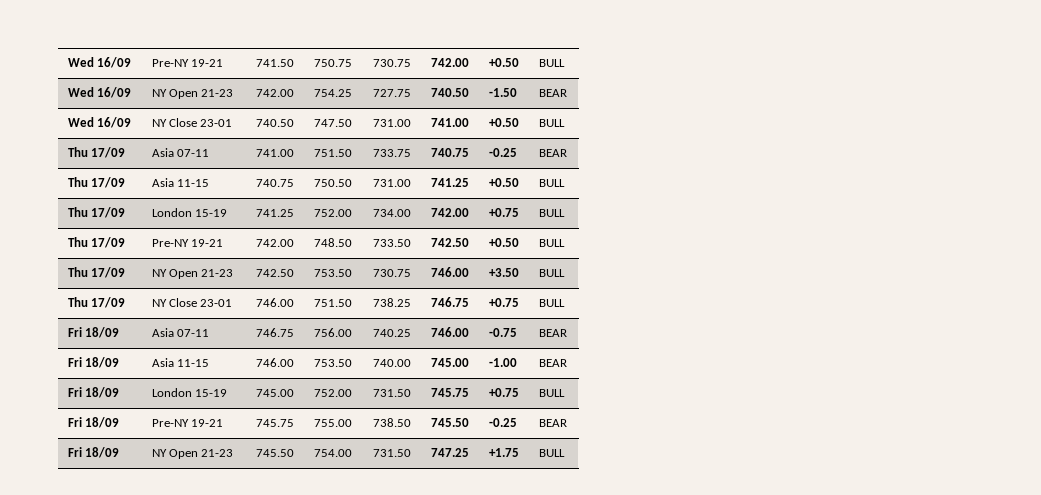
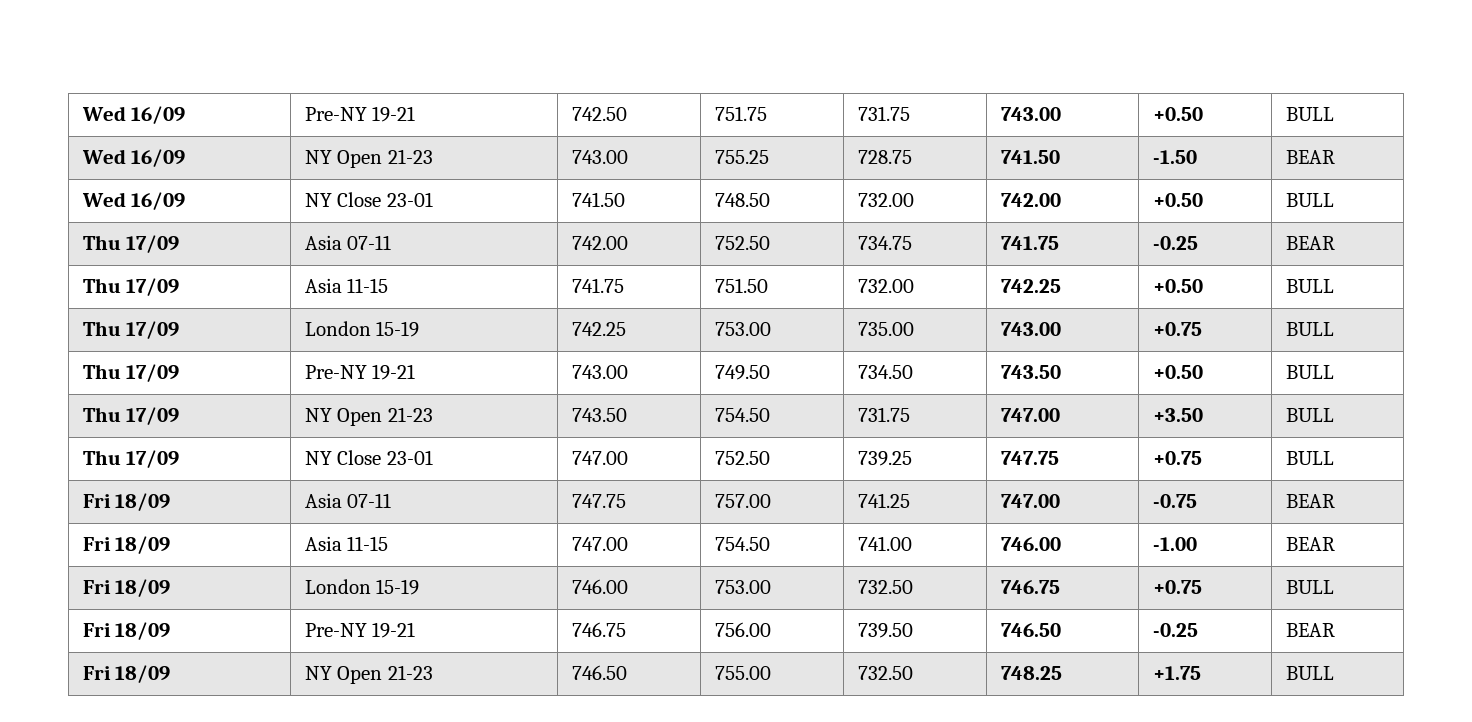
[255,59,294,67] [313,59,352,67] [372,59,411,67] [430,58,469,67] 741.50 | 750.75 | 730.75 | 742.00 -> [571,107,627,121] [714,106,767,121] [857,106,910,121] [1000,107,1061,121] 742.50 | 751.75 | 731.75 | 743.00
[255,89,294,97] [313,89,352,97] [372,89,411,97] [430,88,469,97] 742.00 | 754.25 | 727.75 | 740.50 -> [571,150,628,164] [714,150,769,164] [857,150,912,164] [1000,150,1060,164] 743.00 | 755.25 | 728.75 | 741.50
[255,119,294,127] [313,119,352,127] [372,119,411,127] [430,118,469,127] 740.50 | 747.50 | 731.00 | 741.00 -> [571,192,625,207] [714,193,770,207] [857,193,914,207] [1000,193,1061,207] 741.50 | 748.50 | 732.00 | 742.00
[255,149,294,157] [313,149,352,157] [372,149,411,157] [430,148,469,157] 741.00 | 751.50 | 733.75 | 740.75 -> [571,236,628,250] [714,236,770,250] [857,236,912,250] [1000,236,1059,250] 742.00 | 752.50 | 734.75 | 741.75
[255,179,294,187] [313,179,352,187] [372,179,411,187] [430,178,469,187] 740.75 | 750.50 | 731.00 | 741.25 -> [571,278,624,293] [714,278,768,293] [857,279,914,293] [1000,279,1061,293] 741.75 | 751.50 | 732.00 | 742.25
[255,209,294,217] [313,209,352,217] [372,209,411,217] [430,208,469,217] 741.25 | 752.00 | 734.00 | 742.00 -> [571,322,626,336] [714,322,771,336] [857,322,914,336] [1000,322,1061,336] 742.25 | 753.00 | 735.00 | 743.00
[255,239,294,247] [313,238,352,247] [372,239,411,247] [430,238,469,247] 742.00 | 748.50 | 733.50 | 742.50 -> [571,365,628,379] [714,365,770,380] [857,365,913,379] [1000,365,1061,379] 743.00 | 749.50 | 734.50 | 743.50
[255,269,294,277] [313,269,352,277] [372,269,411,277] [430,267,469,277] 742.50 | 753.50 | 730.75 | 746.00 -> [571,408,627,422] [714,408,770,422] [857,407,910,422] [1000,408,1060,422] 743.50 | 754.50 | 731.75 | 747.00
[255,298,294,307] [313,299,352,307] [372,298,411,307] [430,297,469,307] 746.00 | 751.50 | 738.25 | 746.75 -> [571,451,628,465] [714,451,770,465] [857,451,912,466] [1000,451,1059,465] 747.00 | 752.50 | 739.25 | 747.75
[255,328,294,337] [313,328,352,337] [372,329,411,337] [430,327,469,337] 746.75 | 756.00 | 740.25 | 746.00 -> [571,494,626,508] [714,494,771,508] [857,493,910,508] [1000,494,1060,508] 747.75 | 757.00 | 741.25 | 747.00
[255,358,294,367] [313,359,352,367] [372,359,411,367] [430,358,469,367] 746.00 | 753.50 | 740.00 | 745.00 -> [571,537,628,551] [714,537,770,551] [857,536,912,551] [1000,537,1061,551] 747.00 | 754.50 | 741.00 | 746.00
[255,389,294,397] [313,389,352,397] [372,389,411,397] [430,388,469,397] 745.00 | 752.00 | 731.50 | 745.75 -> [571,579,628,594] [714,580,771,594] [857,580,913,594] [1000,580,1060,594] 746.00 | 753.00 | 732.50 | 746.75
[255,419,294,427] [313,419,352,427] [372,418,411,427] [430,418,469,427] 745.75 | 755.00 | 738.50 | 745.50 -> [571,622,626,637] [714,622,771,637] [857,623,913,638] [1000,623,1061,637] 746.75 | 756.00 | 739.50 | 746.50
[255,449,294,457] [313,449,352,457] [372,449,411,457] [430,448,469,457] 745.50 | 754.00 | 731.50 | 747.25 -> [571,665,627,680] [714,666,771,680] [857,666,913,680] [1000,666,1062,680] 746.50 | 755.00 | 732.50 | 748.25

